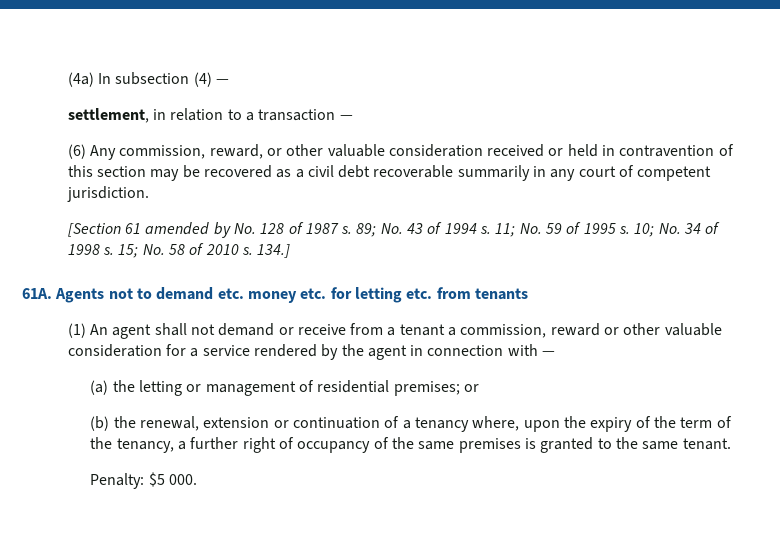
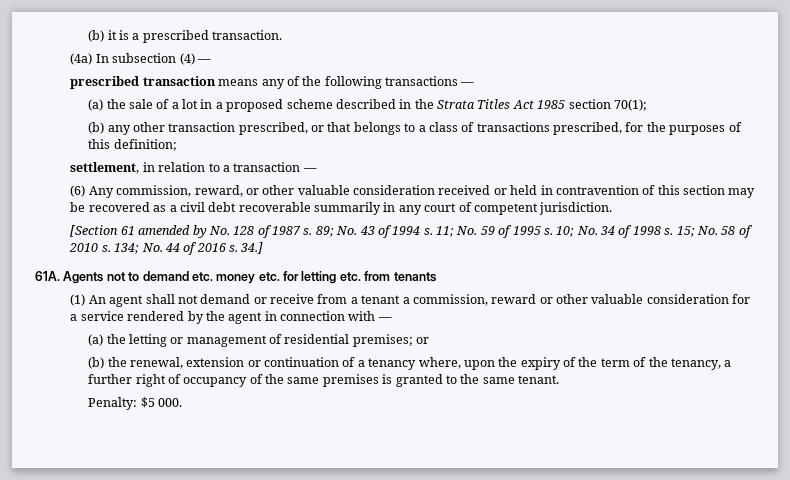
(67, 79) none -> [88,30,283,43] (b) it is a prescribed transaction. //
(229, 81) none -> [70,76,475,89] [88,99,647,112] [88,122,742,135] [88,139,177,151] // prescribed transaction means any of the following transactions — // (a) the sale of a lot in a proposed scheme described in the Strata Titles Act 1985 section 70(1); // (b) any other transaction prescribed, or that belongs to a class of transactions prescribed, for the purposes of this definition;
[257,244,291,258] 134.] -> [114,242,264,255] 134; No. 44 of 2016 s. 34.]

